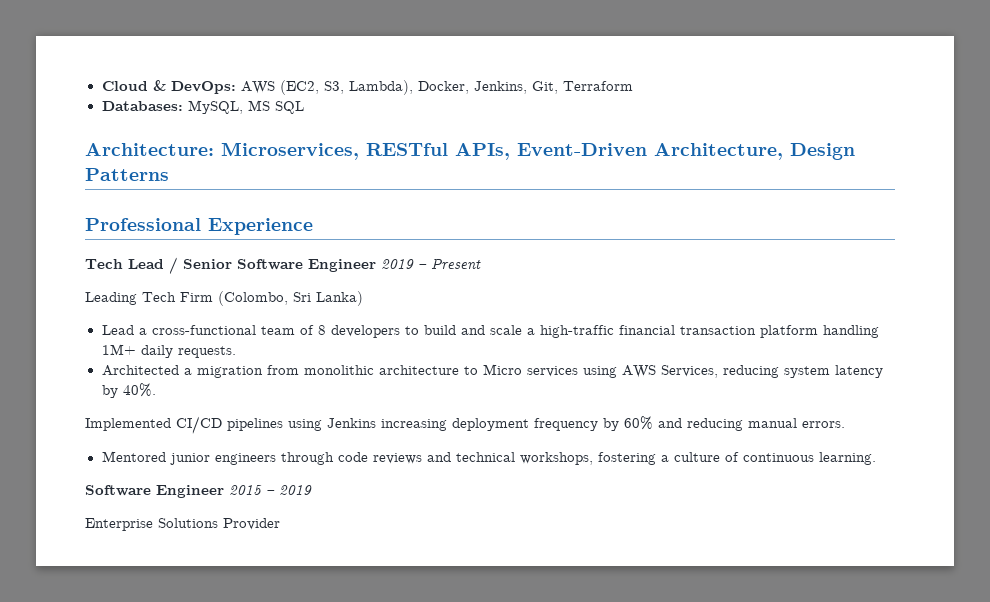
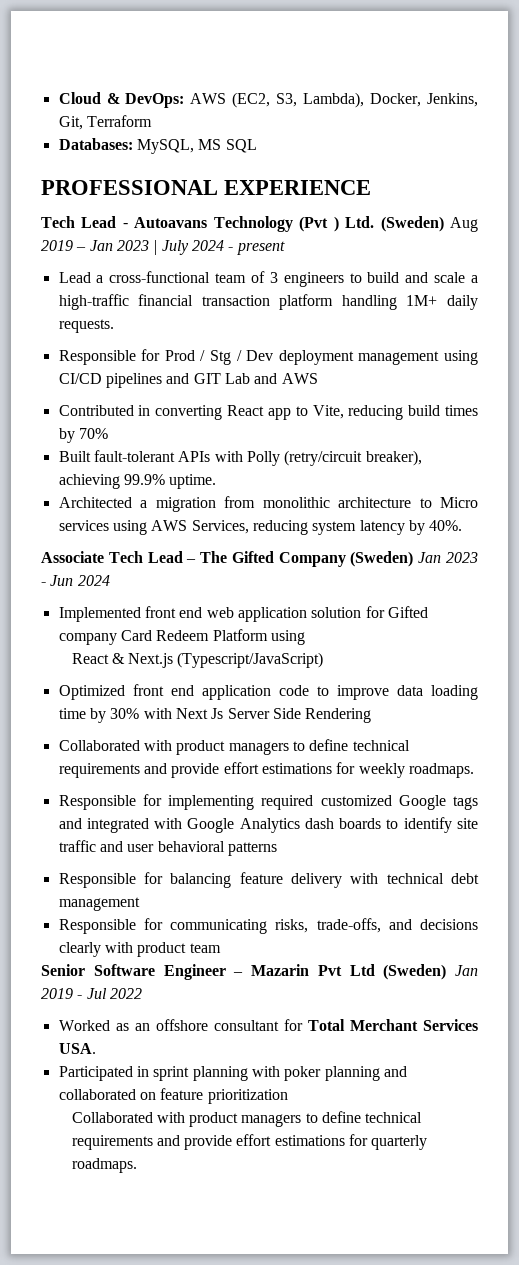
[85,142,855,160] [85,168,169,181] [85,218,313,235] [85,257,481,274] [85,291,363,306] Architecture: Microservices, RESTful APIs, Event-Driven Architecture, Design Patterns // Professional Experience // Tech Lead / Senior Software Engineer 2019 – Present // Leading Tech Firm (Colombo, Sri Lanka) -> [41,180,372,195] [41,216,479,232] [41,240,285,255] PROFESSIONAL EXPERIENCE // Tech Lead - Autoavans Technology (Pvt ) Ltd. (Sweden) Aug 2019 – Jan 2023 | July 2024 - present
[317,325,400,338] 8 developers -> [269,272,344,287] 3 engineers
(236, 352) none -> [58,349,478,365] [58,373,318,388] [58,405,478,420] [58,428,108,443] [58,450,422,466] [58,474,217,489] // Responsible for Prod / Stg / Dev deployment management using CI/CD pipelines and GIT Lab and AWS // Contributed in converting React app to Vite, reducing build times by 70% // Built fault-tolerant APIs with Polly (retry/circuit breaker), achieving 99.9% uptime.
[85,416,845,434] [101,451,876,465] [85,485,312,498] [85,518,280,531] Implemented CI/CD pipelines using Jenkins increasing deployment frequency by 60% and reducing manual errors. // Mentored junior engineers through code reviews and technical workshops, fostering a culture of continuous learning. // Software Engineer 2015 – 2019 // Enterprise Solutions Provider -> [41,551,478,567] [41,575,110,586] [58,606,428,622] [58,629,305,645] [71,652,324,668] [58,684,479,700] [58,708,372,723] [58,739,410,755] [58,762,474,778] [58,794,479,810] [58,817,478,833] [58,840,277,856] [58,872,479,888] [58,897,140,911] [58,918,479,934] [58,942,221,957] [41,964,478,980] [41,988,142,999] [58,1019,479,1031] [58,1043,96,1054] [58,1066,407,1081] [58,1088,288,1104] [71,1111,423,1127] [71,1134,428,1150] [71,1158,137,1173] Associate Tech Lead – The Gifted Company (Sweden) Jan 2023 - Jun 2024 // Implemented front end web application solution for Gifted company Card Redeem Platform using // React & Next.js (Typescript/JavaScript) // Optimized front end application code to improve data loading time by 30% with Next Js Server Side Rendering // Collaborated with product managers to define technical requirements and provide effort estimations for weekly roadmaps. // Responsible for implementing required customized Google tags and integrated with Google Analytics dash boards to identify site traffic and user behavioral patterns // Responsible for balancing feature delivery with technical debt management // Responsible for communicating risks, trade-offs, and decisions clearly with product team // Senior Software Engineer – Mazarin Pvt Ltd (Sweden) Jan 2019 - Jul 2022 // Worked as an offshore consultant for Total Merchant Services USA. // Participated in sprint planning with poker planning and collaborated on feature prioritization // Collaborated with product managers to define technical requirements and provide effort estimations for quarterly roadmaps.

